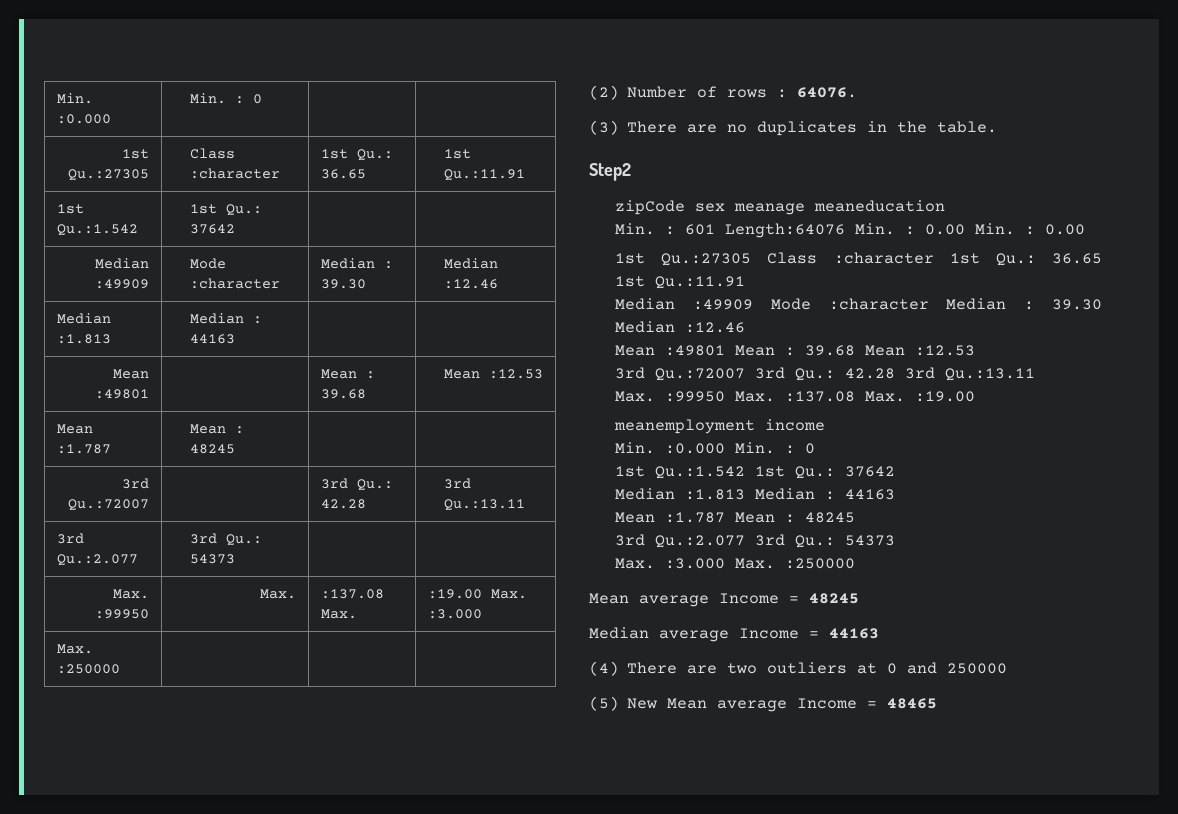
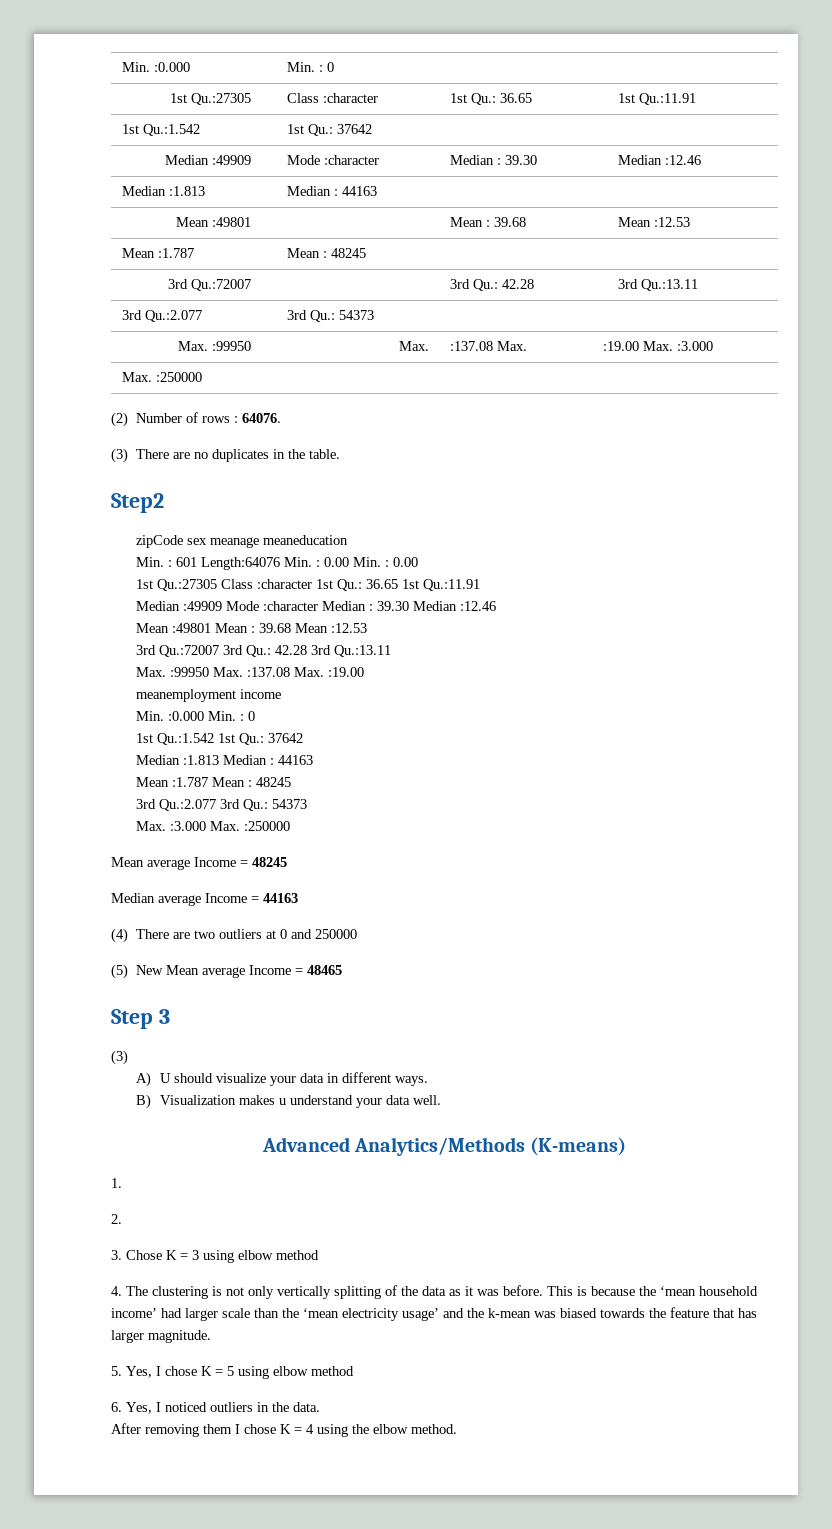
(938, 703) none -> [111,1009,170,1029] [111,1050,128,1065] [135,1072,429,1087] [135,1094,442,1109] [261,1137,627,1156] [111,1178,122,1188] [111,1214,122,1224] [111,1250,319,1263] [111,1285,758,1299] [111,1307,757,1321] [111,1330,211,1343] [111,1366,354,1379] [111,1402,320,1414] [111,1423,457,1437] // Step 3 // (3) // A) U should visualize your data in different ways. // B) Visualization makes u understand your data well. // Advanced Analytics/Methods (K-means) // 1. // 2. // 3. Chose K = 3 using elbow method // 4. The clustering is not only vertically splitting of the data as it was before. This is because the ‘mean household income’ had larger scale than the ‘mean electricity usage’ and the k-mean was biased towards the feature that has larger magnitude. // 5. Yes, I chose K = 5 using elbow method // 6. Yes, I noticed outliers in the data. // After removing them I chose K = 4 using the elbow method.

